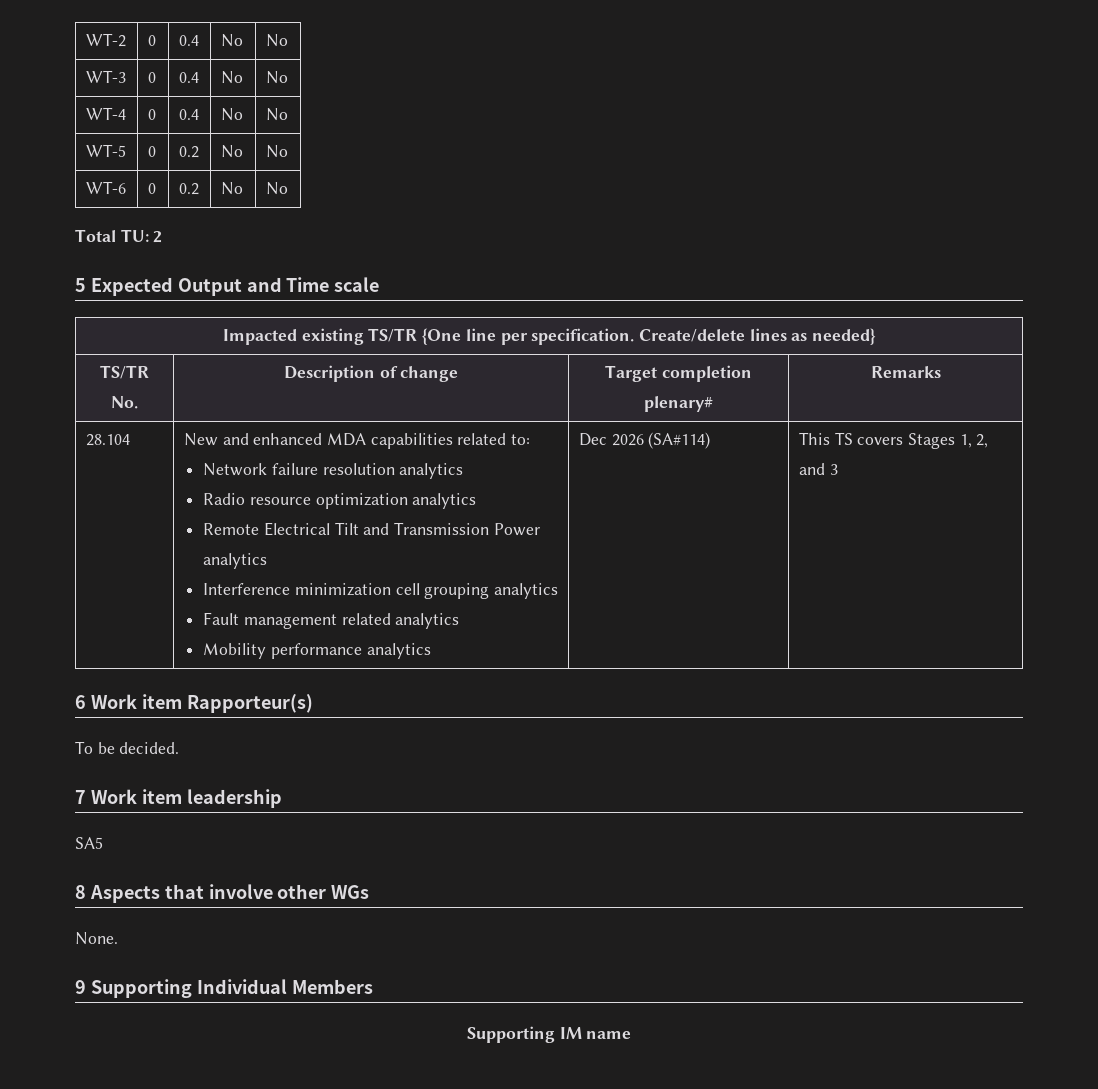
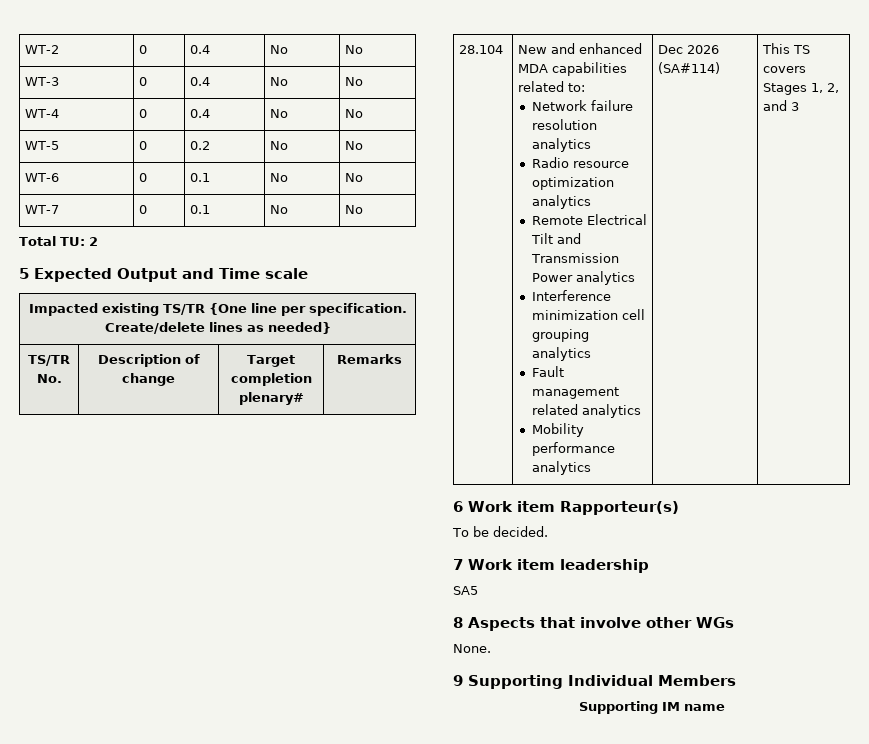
[178,183,199,195] 0.2 -> [189,173,210,182] [269,173,288,182] [344,173,363,182] [24,205,59,214] [138,205,147,214] [189,205,210,214] 0.1 | No | No // WT-7 | 0 | 0.1

